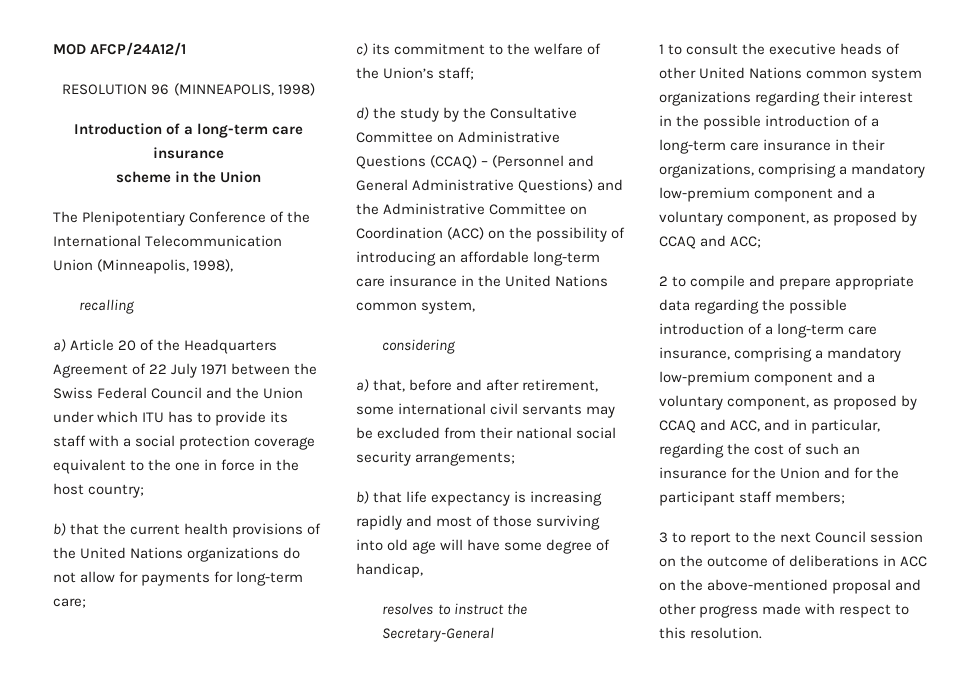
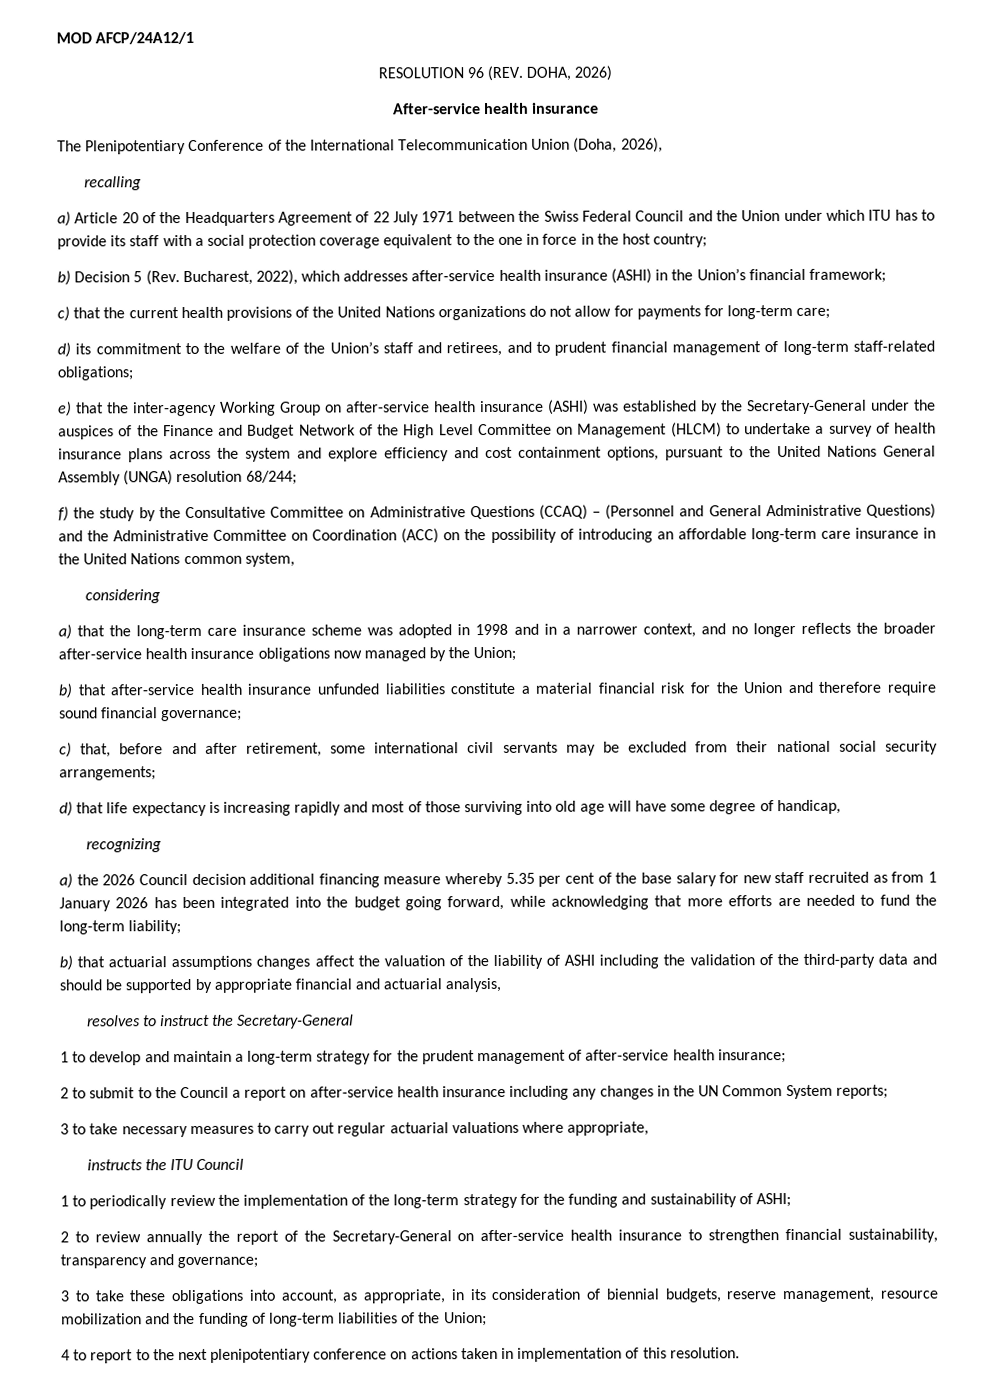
[173,83,315,96] [73,123,304,138] [153,147,224,159] [115,171,262,183] (MINNEAPOLIS, 1998) // Introduction of a long-term care insurance // scheme in the Union -> [487,65,613,82] [392,102,600,115] (REV. DOHA, 2026) // After-service health insurance
[97,259,234,274] (Minneapolis, 1998), -> [573,137,663,153] (Doha, 2026),
(66, 529) none -> [74,268,886,286] [57,306,70,322] Decision 5 (Rev. Bucharest, 2022), which addresses after-service health insurance (ASHI) in the Union’s financial framework; // c)
[356,43,368,56] c) -> [57,342,71,358] d)
[438,67,475,80] [356,107,369,120] staff; // d) -> [382,340,935,357] [57,366,133,381] [58,399,936,417] [58,422,936,440] [58,445,936,463] [58,470,297,486] [58,506,69,522] staff and retirees, and to prudent financial management of long-term staff-related obligations; // e) that the inter-agency Working Group on after-service health insurance (ASHI) was established by the Secretary-General under the auspices of the Finance and Budget Network of the High Level Committee on Management (HLCM) to undertake a survey of health insurance plans across the system and explore efficiency and cost containment options, pursuant to the United Nations General Assembly (UNGA) resolution 68/244; // f)
(369, 385) none -> [77,622,936,640] [58,646,517,662] [58,681,937,699] [59,707,243,722] [59,742,72,758] that the long-term care insurance scheme was adopted in 1998 and in a narrower context, and no longer reflects the broader after-service health insurance obligations now managed by the Union; // b) that after-service health insurance unfunded liabilities constitute a material financial risk for the Union and therefore require sound financial governance; // c)
[356,491,369,504] b) -> [59,801,73,817] d)
(423, 570) none -> [85,838,162,853] [59,871,937,889] [59,894,937,912] [59,920,182,935] [59,953,938,971] [59,977,502,994] // recognizing // a) the 2026 Council decision additional financing measure whereby 5.35 per cent of the base salary for new staff recruited as from 1 January 2026 has been integrated into the budget going forward, while acknowledging that more efforts are needed to fund the long-term liability; // b) that actuarial assumptions changes affect the valuation of the liability of ASHI including the validation of the third-party data and should be supported by appropriate financial and actuarial analysis,
[686,43,901,55] [659,67,923,82] [659,91,914,106] [659,115,880,130] [659,139,886,154] [659,163,926,178] [659,187,876,202] [659,211,918,226] [659,235,762,249] [659,275,915,290] [659,299,848,314] [659,323,878,338] [659,347,902,362] [659,371,876,386] [659,395,918,410] [659,419,881,434] [659,443,861,458] [659,467,900,479] [659,491,846,506] [659,531,924,546] [659,555,928,567] [659,579,922,594] [659,603,910,618] consult the executive heads of other United Nations common system organizations regarding their interest in the possible introduction of a long-term care insurance in their organizations, comprising a mandatory low-premium component and a voluntary component, as proposed by CCAQ and ACC; // 2 to compile and prepare appropriate data regarding the possible introduction of a long-term care insurance, comprising a mandatory low-premium component and a voluntary component, as proposed by CCAQ and ACC, and in particular, regarding the cost of such an insurance for the Union and for the participant staff members; // 3 to report to the next Council session on the outcome of deliberations in ACC on the above-mentioned proposal and other progress made with respect to -> [89,1049,786,1066] [60,1084,888,1101] [60,1121,650,1138] [86,1158,245,1171] [60,1193,791,1210] [60,1228,938,1246] [60,1254,259,1269] [60,1287,938,1305] [61,1312,487,1327] [61,1347,640,1364] develop and maintain a long-term strategy for the prudent management of after-service health insurance; // 2 to submit to the Council a report on after-service health insurance including any changes in the UN Common System reports; // 3 to take necessary measures to carry out regular actuarial valuations where appropriate, // instructs the ITU Council // 1 to periodically review the implementation of the long-term strategy for the funding and sustainability of ASHI; // 2 to review annually the report of the Secretary-General on after-service health insurance to strengthen financial sustainability, transparency and governance; // 3 to take these obligations into account, as appropriate, in its consideration of biennial budgets, reserve management, resource mobilization and the funding of long-term liabilities of the Union; // 4 to report to the next plenipotentiary conference on actions taken in implementation of

